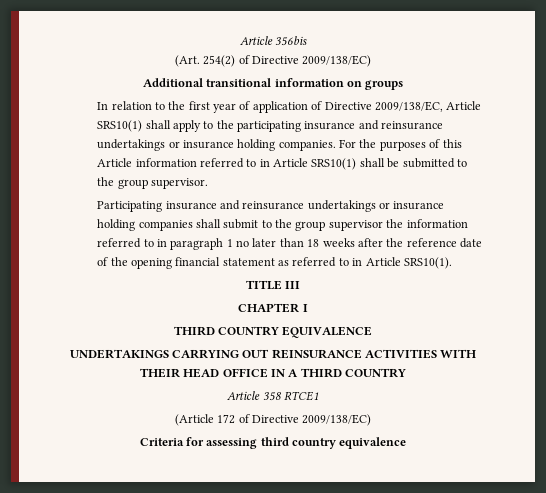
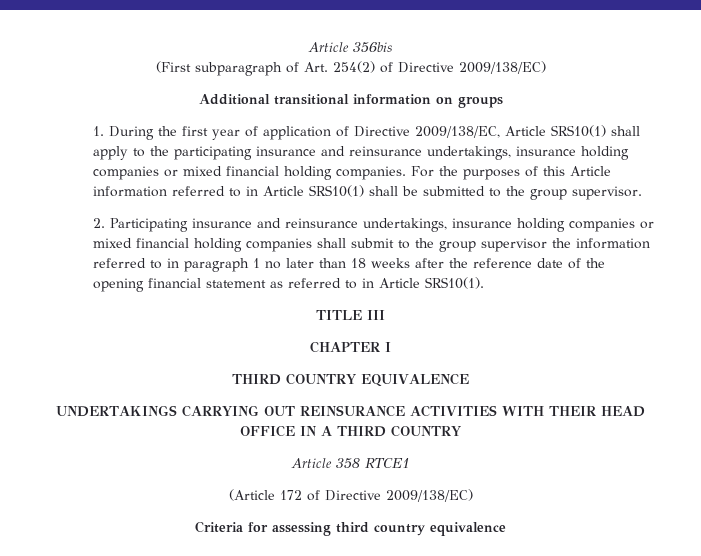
[174,55,200,67] (Art. -> [155,61,328,76] (First subparagraph of Art.
[97,101,165,110] In relation to -> [92,126,154,140] 1. During
[97,139,234,151] undertakings or insurance -> [426,146,629,160] [92,166,279,180] undertakings, insurance holding companies or mixed financial
(208, 183) none -> [92,218,105,228] 2.
[307,200,445,212] undertakings or insurance -> [362,218,654,232] [92,238,189,248] undertakings, insurance holding companies or mixed financial

